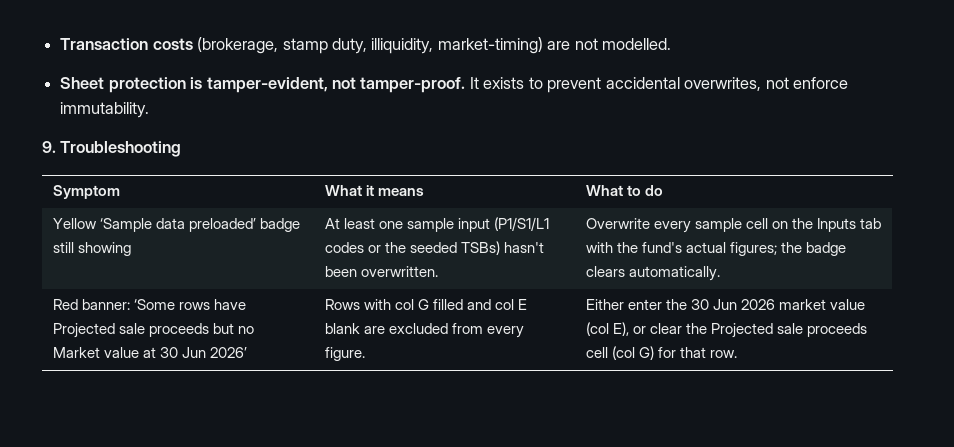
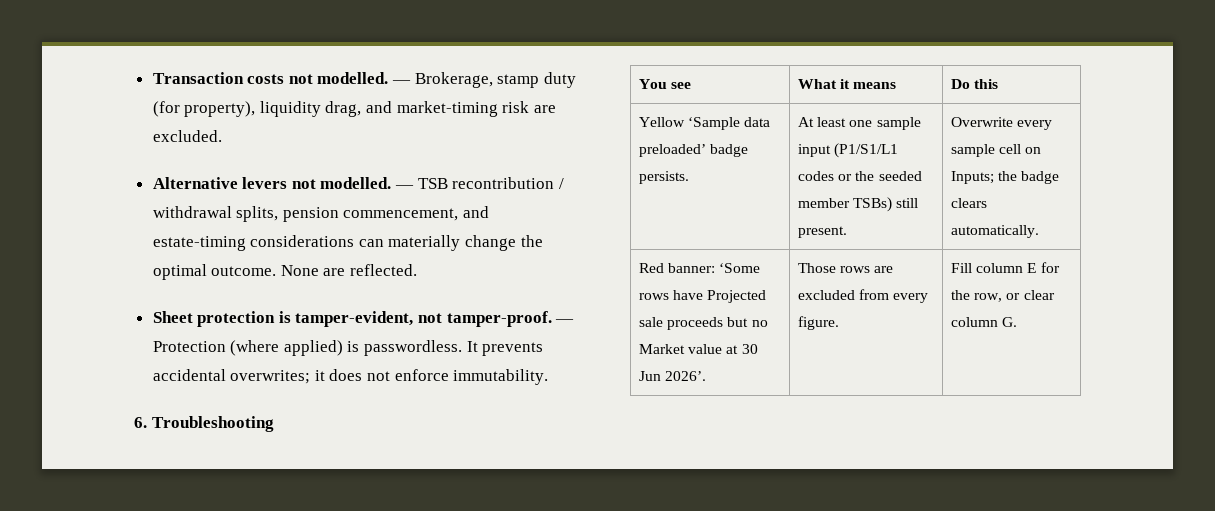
[197,37,672,54] (brokerage, stamp duty, illiquidity, market-timing) are not modelled. -> [288,72,576,88] [152,101,556,117] [152,130,222,142] [152,177,564,189] [152,206,490,222] [152,235,543,251] [152,264,418,280] not modelled. — Brokerage, stamp duty (for property), liquidity drag, and market-timing risk are excluded. // Alternative levers not modelled. — TSB recontribution / withdrawal splits, pension commencement, and estate-timing considerations can materially change the optimal outcome. None are reflected.
[469,77,762,93] It exists to prevent accidental overwrites, -> [555,319,575,323] [152,340,544,356] [152,369,363,384] — Protection (where applied) is passwordless. It prevents accidental overwrites; it does
[42,141,56,153] 9. -> [134,417,147,428] 6.
[52,185,120,199] Symptom -> [638,79,692,89] You see
[585,185,663,196] What to do -> [950,79,999,89] Do this
[52,242,131,256] still showing -> [638,171,689,184] persists.
[460,241,544,255] [324,266,438,277] TSBs) hasn't been overwritten. -> [797,197,919,212] [797,226,847,238] member TSBs) still present.
[791,218,881,232] [585,242,777,256] the Inputs tab with the fund's actual figures; -> [950,171,994,184] Inputs;
[209,347,247,358] [324,299,527,310] [324,323,360,334] 2026’ | Rows with col G filled and col E blank -> [665,371,707,381] [797,263,871,273] 2026’. | Those rows
[585,299,865,310] [585,322,867,338] [585,346,737,360] Either enter the 30 Jun 2026 market value (col E), or clear the Projected sale proceeds cell (col G) for that row. -> [950,262,1060,273] [950,290,1055,302] [950,317,1018,327] Fill column E for the row, or clear column G.

